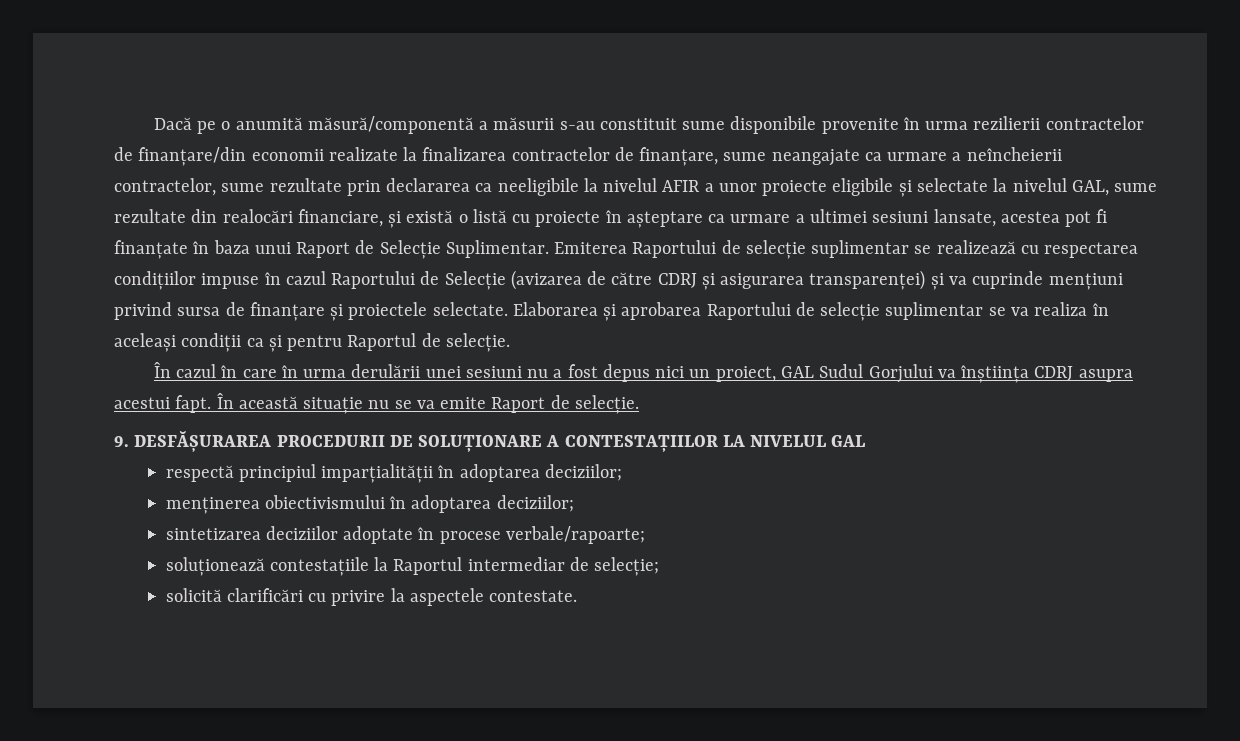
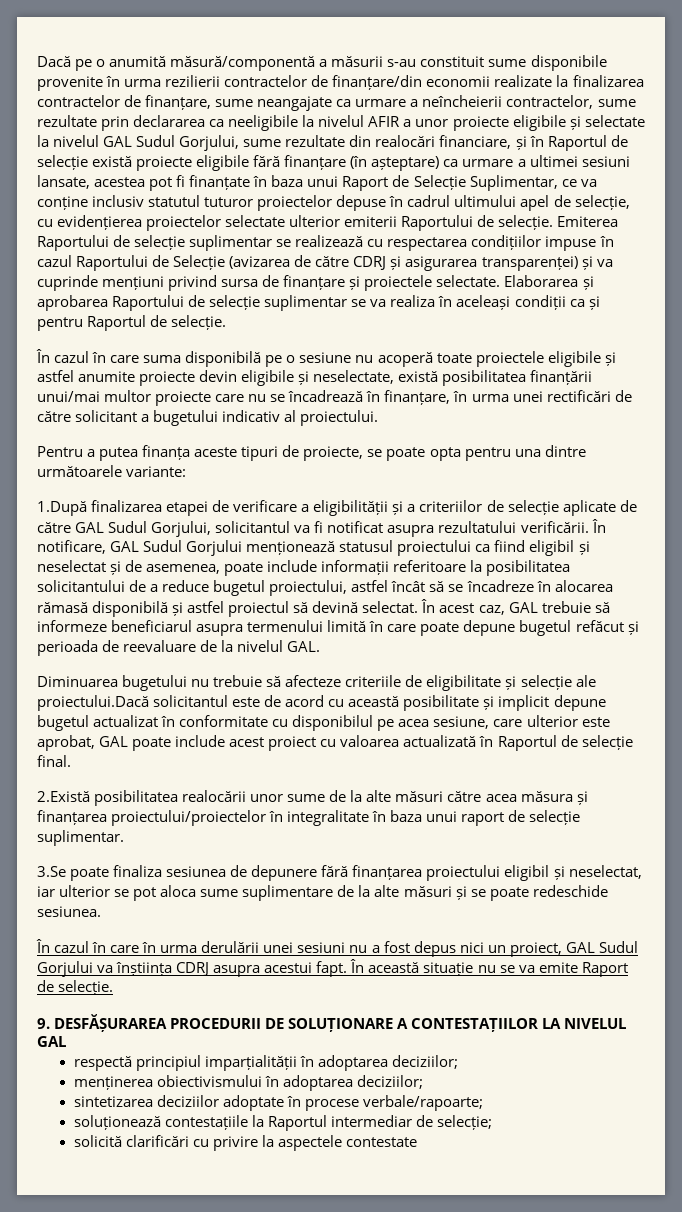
[1071,180,1109,196] GAL, -> [103,135,240,151] GAL Sudul Gorjului,
[406,209,703,228] există o listă cu proiecte în așteptare -> [529,135,628,151] [37,155,440,171] în Raportul de selecție există proiecte eligibile fără finanțare (în așteptare)
[445,240,549,258] Suplimentar. -> [469,175,597,191] [37,195,630,211] [37,215,554,231] Suplimentar, ce va conține inclusiv statutul tuturor proiectelor depuse în cadrul ultimului apel de selecție, cu evidențierea proiectelor selectate ulterior emiterii Raportului de selecție.
(510, 342) none -> [36,349,616,367] [37,370,593,386] [37,390,632,406] [37,410,379,426] [37,445,586,461] [37,465,187,477] [37,500,637,516] [37,519,606,537] [37,540,590,556] [37,560,571,576] [37,580,613,596] [37,599,610,617] [37,620,639,636] [37,640,321,656] [37,675,596,691] [37,695,606,711] [37,715,610,731] [37,735,633,751] [37,755,71,767] [37,790,588,806] [37,810,581,826] [37,830,124,846] [37,865,642,881] [37,885,608,901] [37,906,101,917] // În cazul în care suma disponibilă pe o sesiune nu acoperă toate proiectele eligibile și astfel anumite proiecte devin eligibile și neselectate, există posibilitatea finanțării unui/mai multor proiecte care nu se încadrează în finanțare, în urma unei rectificări de către solicitant a bugetului indicativ al proiectului. // Pentru a putea finanța aceste tipuri de proiecte, se poate opta pentru una dintre următoarele variante: // 1.După finalizarea etapei de verificare a eligibilității și a criteriilor de selecție aplicate de către GAL Sudul Gorjului, solicitantul va fi notificat asupra rezultatului verificării. În notificare, GAL Sudul Gorjului menționează statusul proiectului ca fiind eligibil și neselectat și de asemenea, poate include informații referitoare la posibilitatea solicitantului de a reduce bugetul proiectului, astfel încât să se încadreze în alocarea rămasă disponibilă și astfel proiectul să devină selectat. În acest caz, GAL trebuie să informeze beneficiarul asupra termenului limită în care poate depune bugetul refăcut și perioada de reevaluare de la nivelul GAL. // Diminuarea bugetului nu trebuie să afecteze criteriile de eligibilitate și selecție ale proiectului.Dacă solicitantul este de acord cu această posibilitate și implicit depune bugetul actualizat în conformitate cu disponibilul pe acea sesiune, care ulterior este aprobat, GAL poate include acest proiect cu valoarea actualizată în Raportul de selecție final. // 2.Există posibilitatea realocării unor sume de la alte măsuri către acea măsura și finanțarea proiectului/proiectelor în integralitate în baza unui raport de selecție suplimentar. // 3.Se poate finaliza sesiunea de depunere fără finanțarea proiectului eligibil și neselectat, iar ulterior se pot aloca sume suplimentare de la alte măsuri și se poate redeschide sesiunea.
[489,590,578,602] contestate. -> [345,1137,417,1147] contestate

